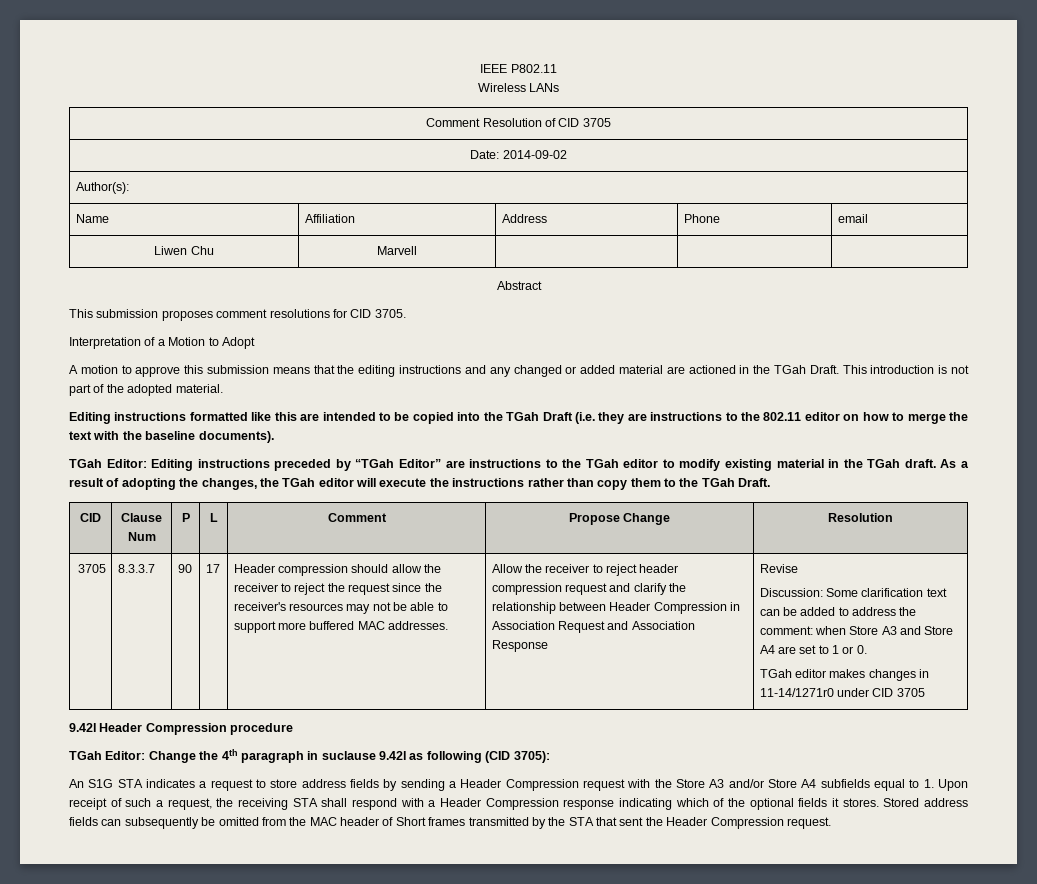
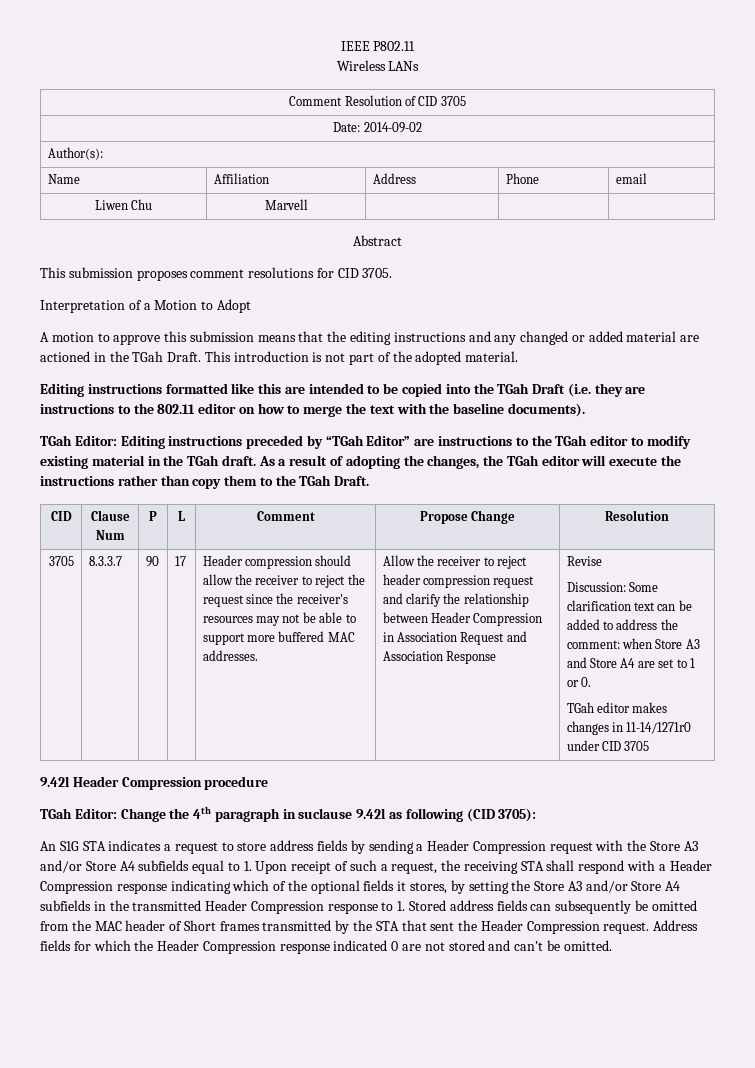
[842,798,879,807] stores. -> [410,880,681,894] [40,900,406,914] stores, by setting the Store A3 and/or Store A4 subfields in the transmitted Header Compression response to 1.
(831, 823) none -> [653,920,699,931] [40,940,612,954] Address fields for which the Header Compression response indicated 0 are not stored and can’t be omitted.

